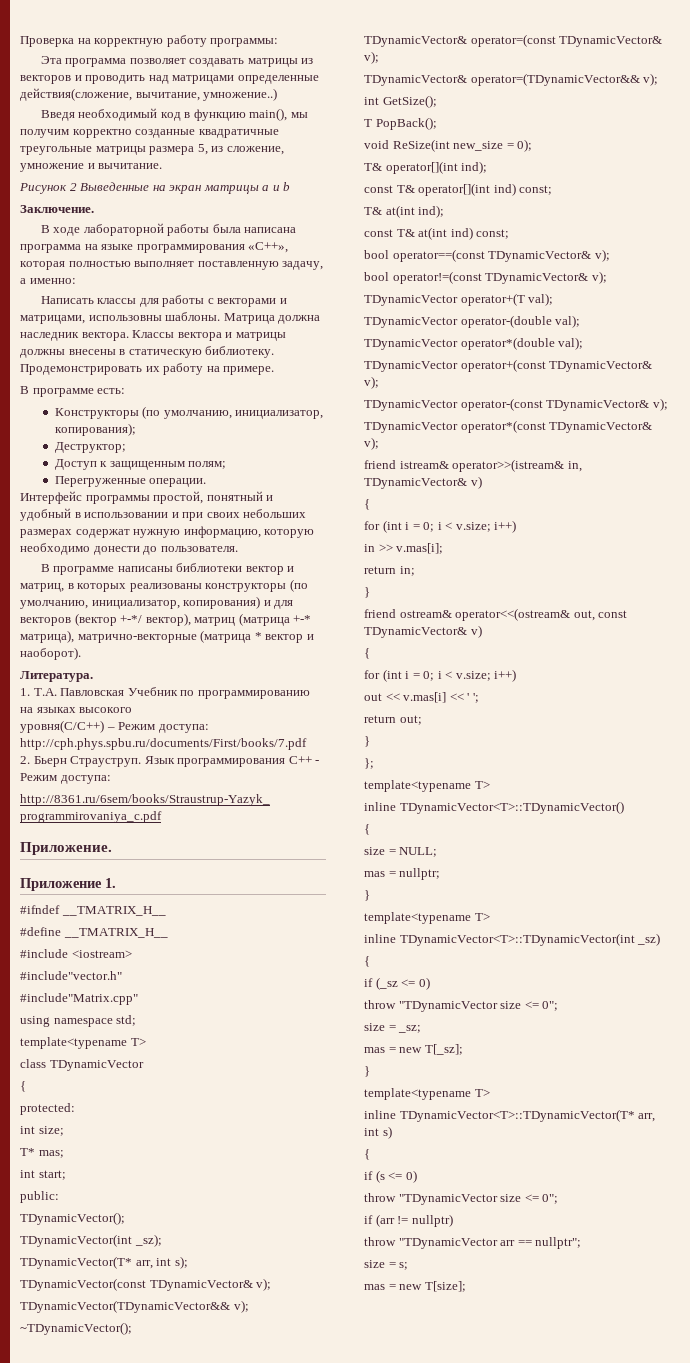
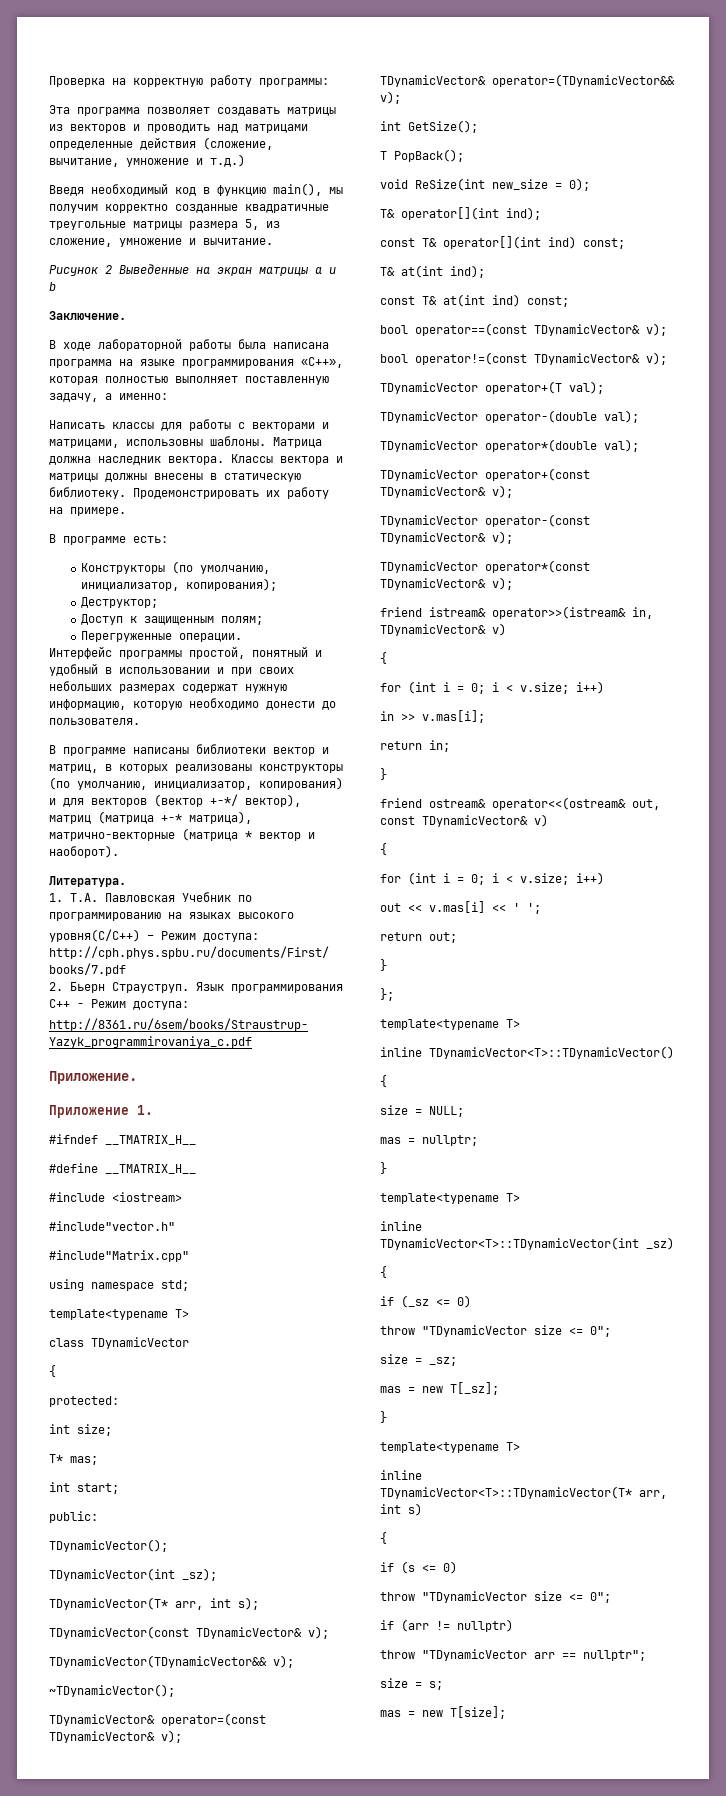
[20,88,278,101] действия(сложение, вычитание, умножение..) -> [140,137,273,150] [49,154,245,167] действия (сложение, вычитание, умножение и т.д.)

